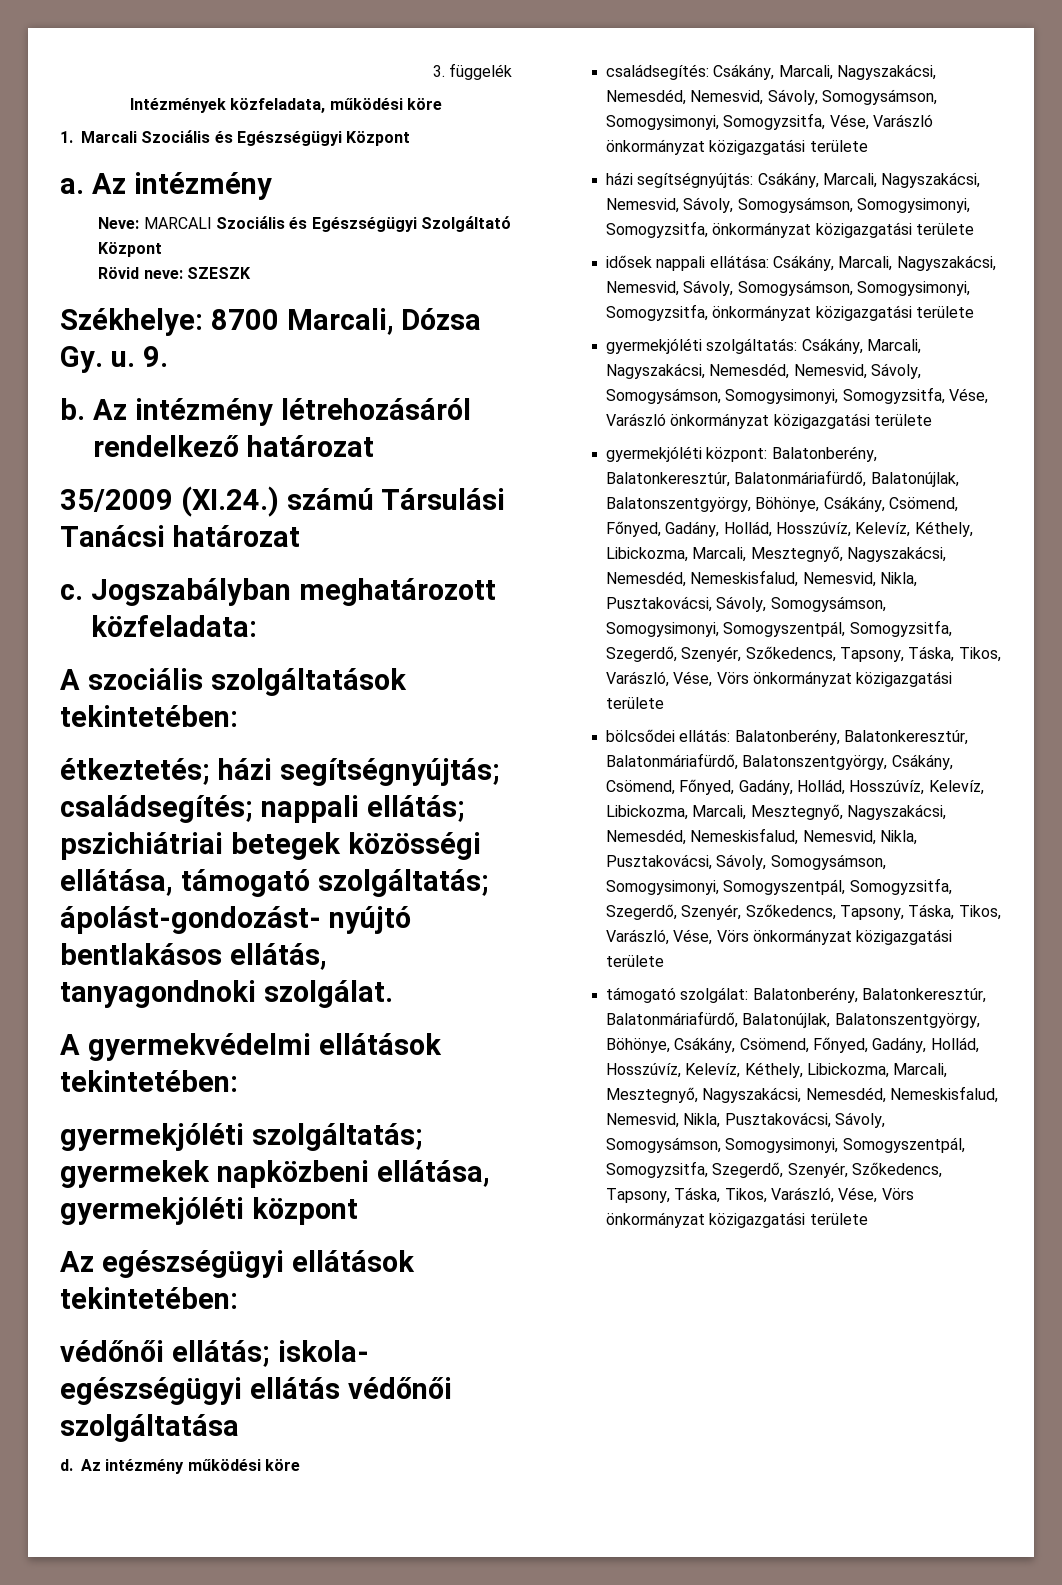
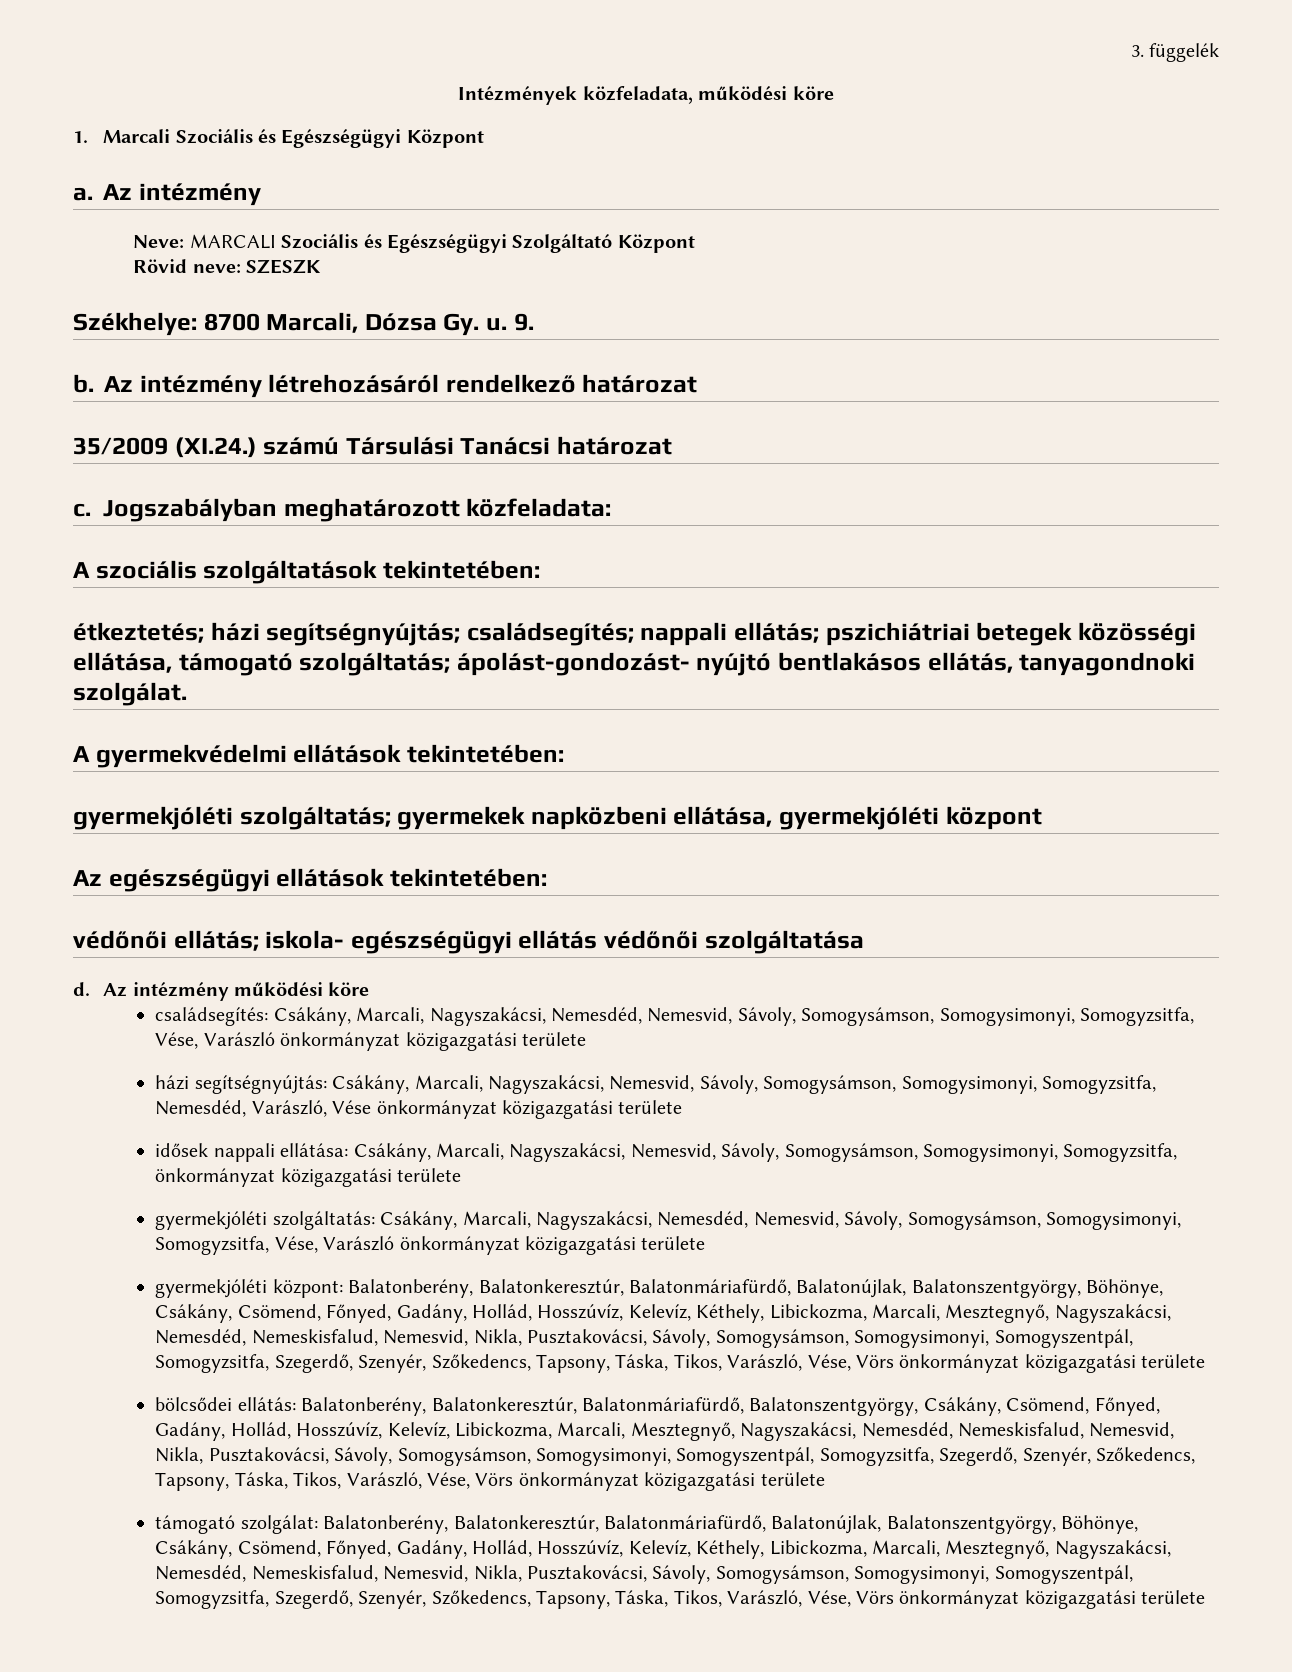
(708, 229) none -> [155,1100,372,1117] Nemesdéd, Varászló, Vése

